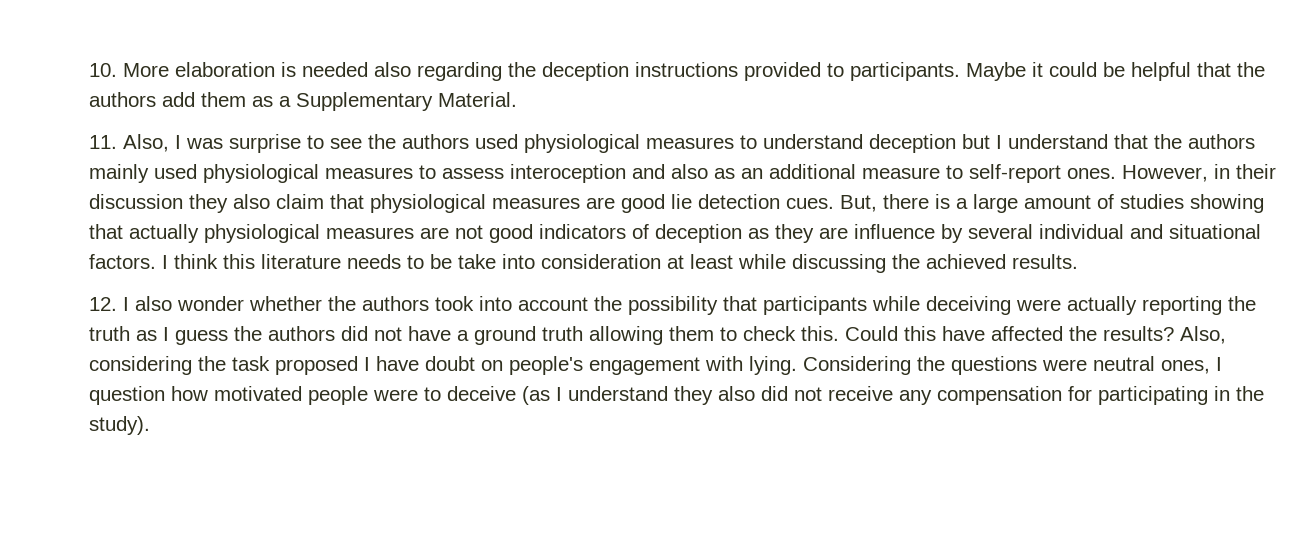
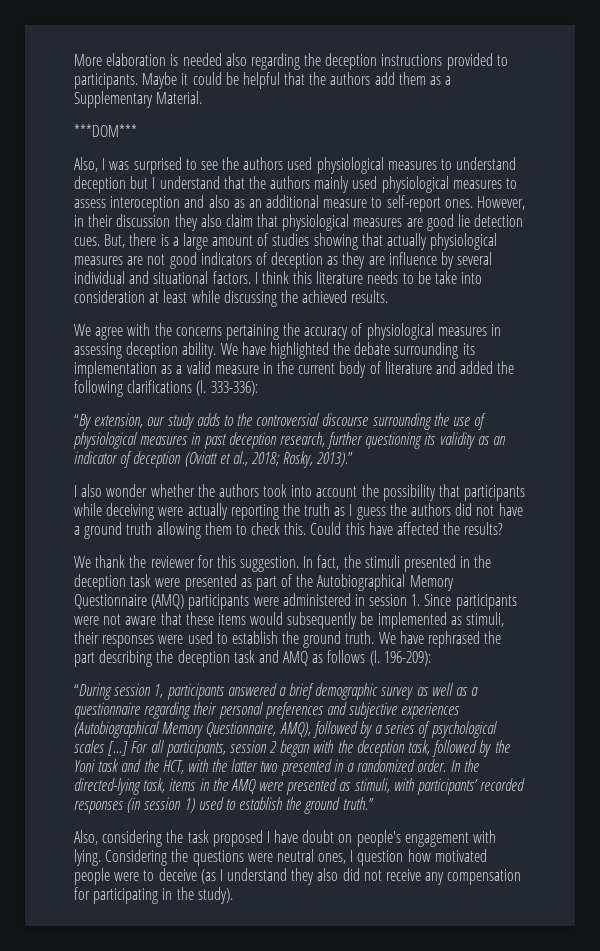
[89,63,117,77] 10. -> (74, 60) none
[89,135,117,149] 11. -> [74,124,137,137] ***DOM*** //
[229,134,301,153] surprise -> [133,157,182,174] surprised
[89,297,117,311] 12. -> [74,323,502,340] [74,342,475,359] [74,361,515,378] [74,380,258,397] [74,413,487,430] [73,432,507,449] [74,451,354,468] We agree with the concerns pertaining the accuracy of physiological measures in assessing deception ability. We have highlighted the debate surrounding its implementation as a valid measure in the current body of literature and added the following clarifications (l. 333-336): // “By extension, our study adds to the controversial discourse surrounding the use of physiological measures in past deception research, further questioning its validity as an indicator of deception (Oviatt et al., 2018; Rosky, 2013).” //
(1174, 333) none -> [74,555,492,572] [74,574,454,591] [74,593,517,610] [74,612,505,629] [74,631,502,648] [74,650,431,667] [74,683,479,700] [74,702,461,719] [74,721,497,738] [74,740,510,757] [74,759,479,776] [74,778,526,795] [74,797,374,814] // We thank the reviewer for this suggestion. In fact, the stimuli presented in the deception task were presented as part of the Autobiographical Memory Questionnaire (AMQ) participants were administered in session 1. Since participants were not aware that these items would subsequently be implemented as stimuli, their responses were used to establish the ground truth. We have rephrased the part describing the deception task and AMQ as follows (l. 196-209): // “During session 1, participants answered a brief demographic survey as well as a questionnaire regarding their personal preferences and subjective experiences (Autobiographical Memory Questionnaire, AMQ), followed by a series of psychological scales […] For all participants, session 2 began with the deception task, followed by the Yoni task and the HCT, with the latter two presented in a randomized order. In the directed-lying task, items in the AMQ were presented as stimuli, with participants’ recorded responses (in session 1) used to establish the ground truth.” //

